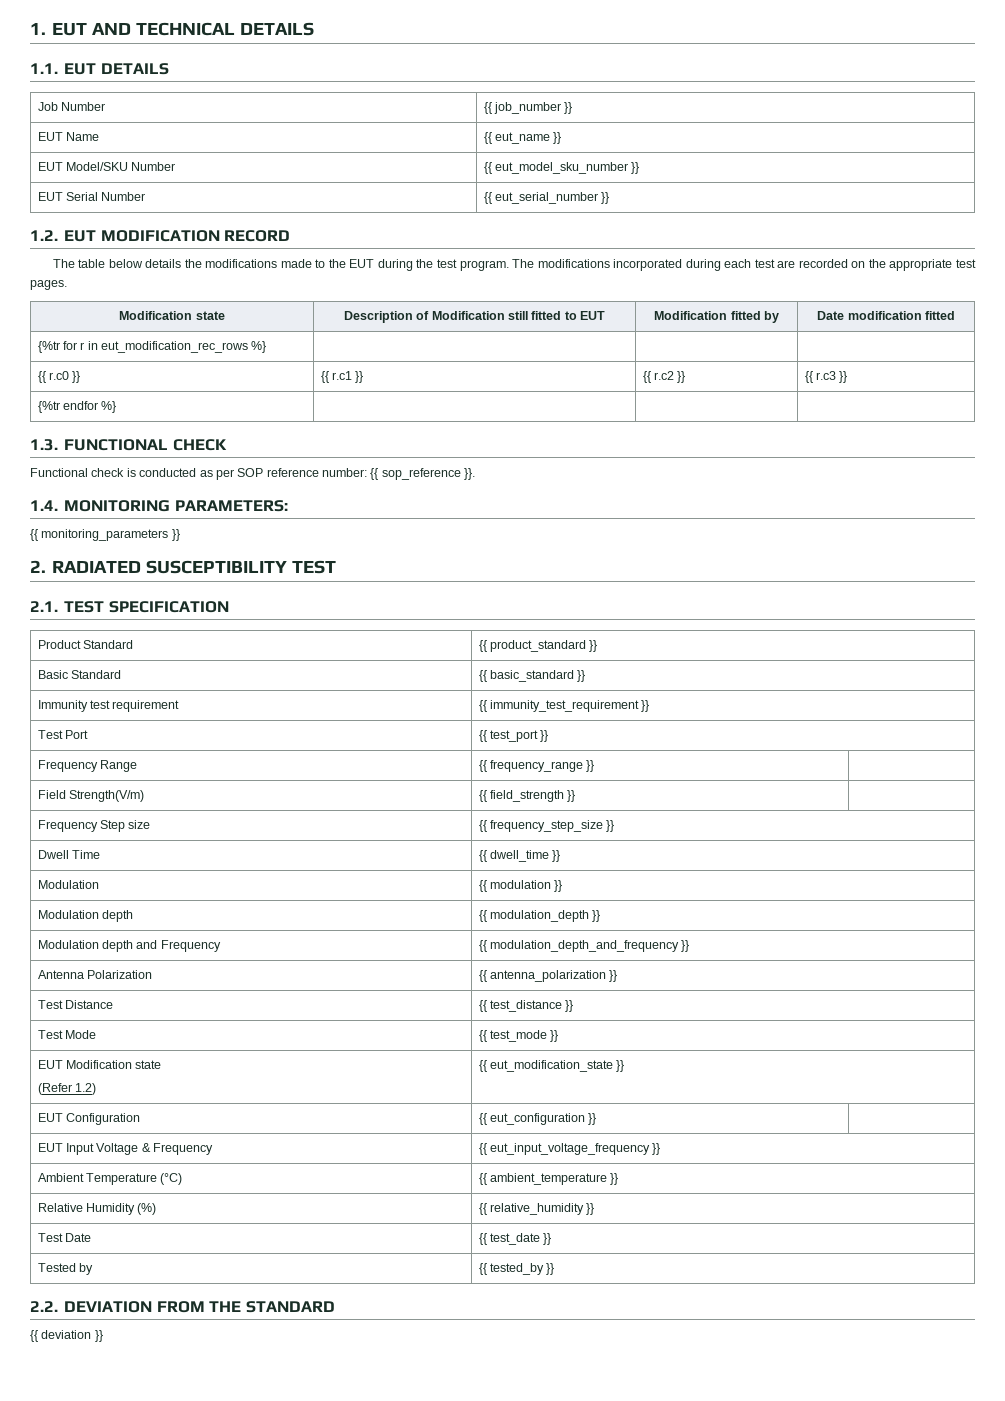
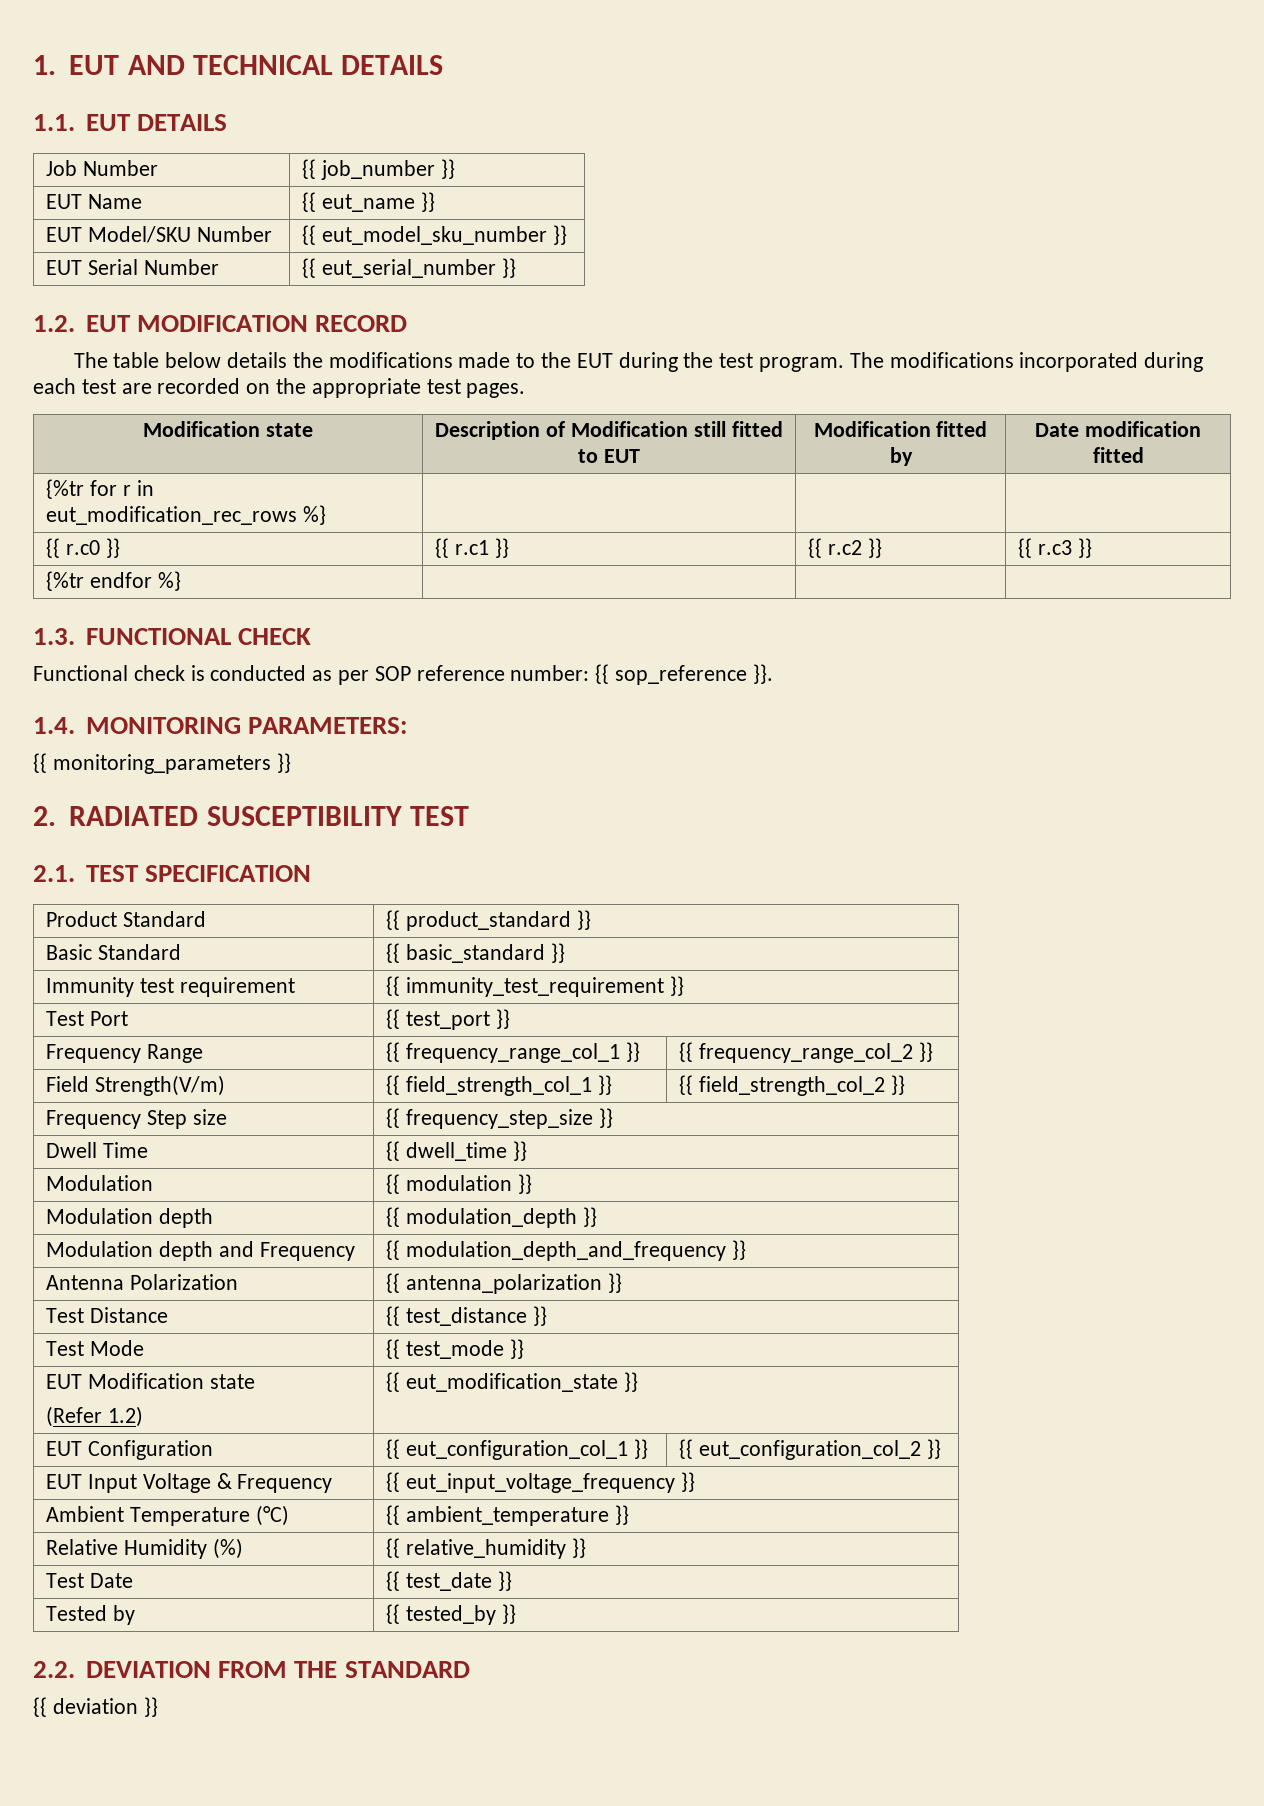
[489,760,595,772] frequency_range }} | -> [405,1042,640,1063] [679,1042,933,1063] frequency_range_col_1 }} | {{ frequency_range_col_2 }}
[489,790,576,802] field_strength }} | -> [405,1075,612,1096] [679,1075,905,1096] field_strength_col_1 }} | {{ field_strength_col_2 }}
[489,1113,597,1125] eut_configuration }} | -> [405,1439,648,1460] [679,1439,941,1460] eut_configuration_col_1 }} | {{ eut_configuration_col_2 }}

